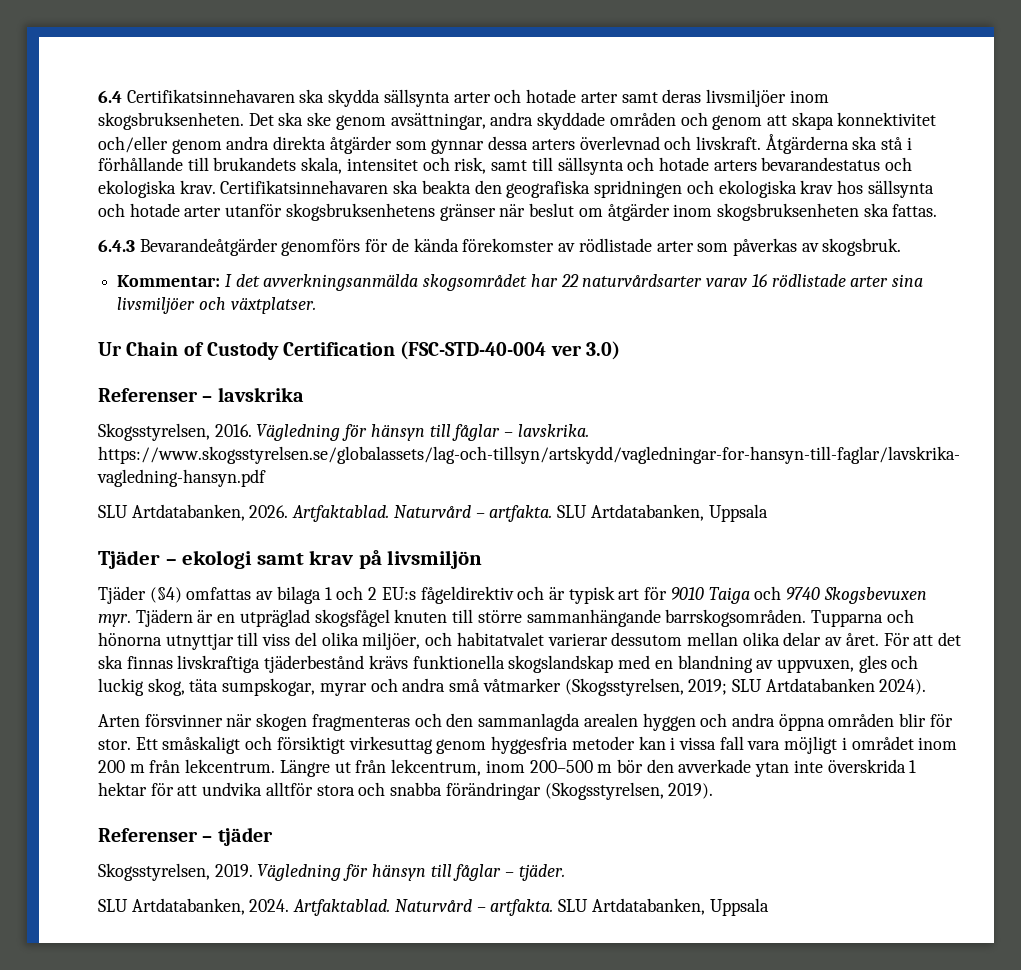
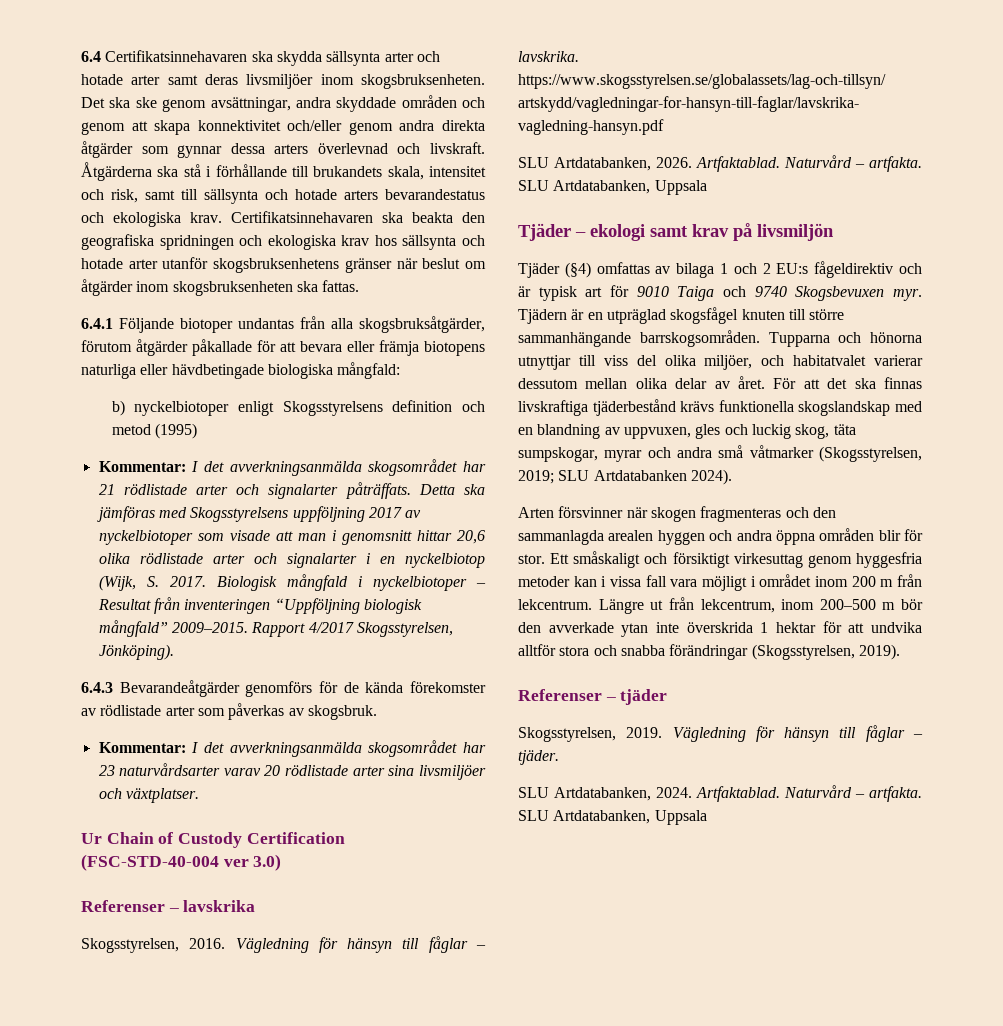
(938, 210) none -> [81,316,485,333] [81,339,485,356] [81,362,401,379] [111,400,485,416] [111,423,197,439] [98,459,486,476] [98,482,485,499] [96,506,422,522] [98,530,486,545] [98,553,486,568] [98,574,487,591] [97,597,422,614] [98,620,453,637] [98,644,174,660] // 6.4.1 Följande biotoper undantas från alla skogsbruksåtgärder, förutom åtgärder påkallade för att bevara eller främja biotopens naturliga eller hävdbetingade biologiska mångfald: // b) nyckelbiotoper enligt Skogsstyrelsens definition och metod (1995) // Kommentar: I det avverkningsanmälda skogsområdet har 21 rödlistade arter och signalarter påträffats. Detta ska jämföras med Skogsstyrelsens uppföljning 2017 av nyckelbiotoper som visade att man i genomsnitt hittar 20,6 olika rödlistade arter och signalarter i en nyckelbiotop (Wijk, S. 2017. Biologisk mångfald i nyckelbiotoper – Resultat från inventeringen “Uppföljning biologisk mångfald” 2009–2015. Rapport 4/2017 Skogsstyrelsen, Jönköping).
[560,274,579,287] 22 -> [98,765,115,776] 23
[751,274,767,287] 16 -> [264,765,281,776] 20

